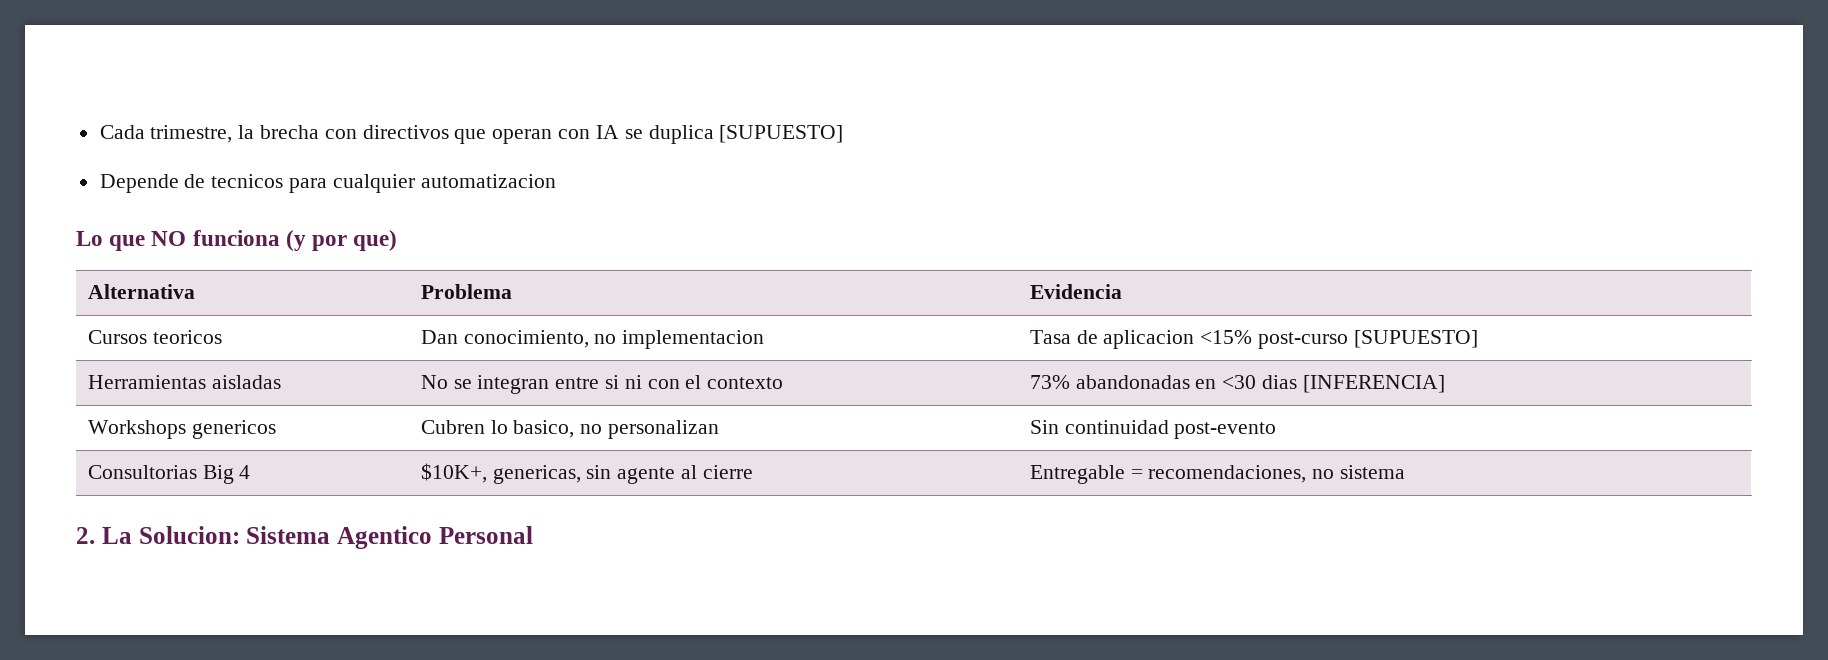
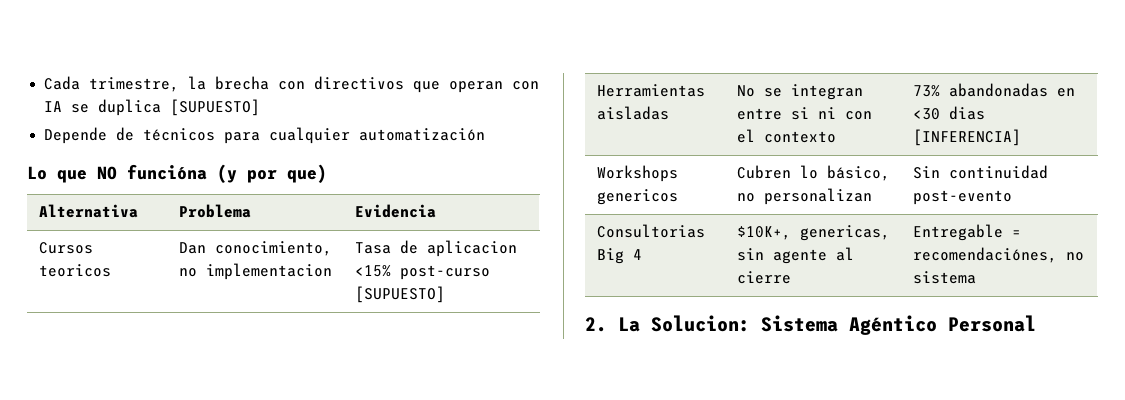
[211,174,284,188] tecnicos -> [143,128,216,141] técnicos
[420,174,556,188] automatizacion -> [359,128,486,141] automatización
[192,230,280,246] funciona -> [127,164,207,180] funcióna
[513,420,575,438] basico, -> [826,165,890,181] básico,
[1148,465,1307,483] recomendaciones, -> [912,247,1057,263] recomendaciónes,
[337,526,432,549] Agentico -> [849,315,937,335] Agéntico

